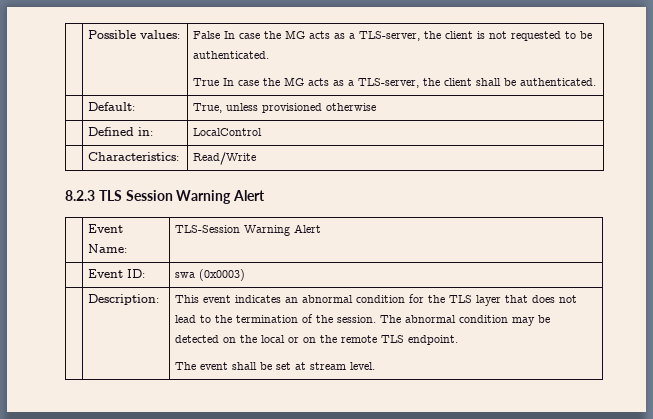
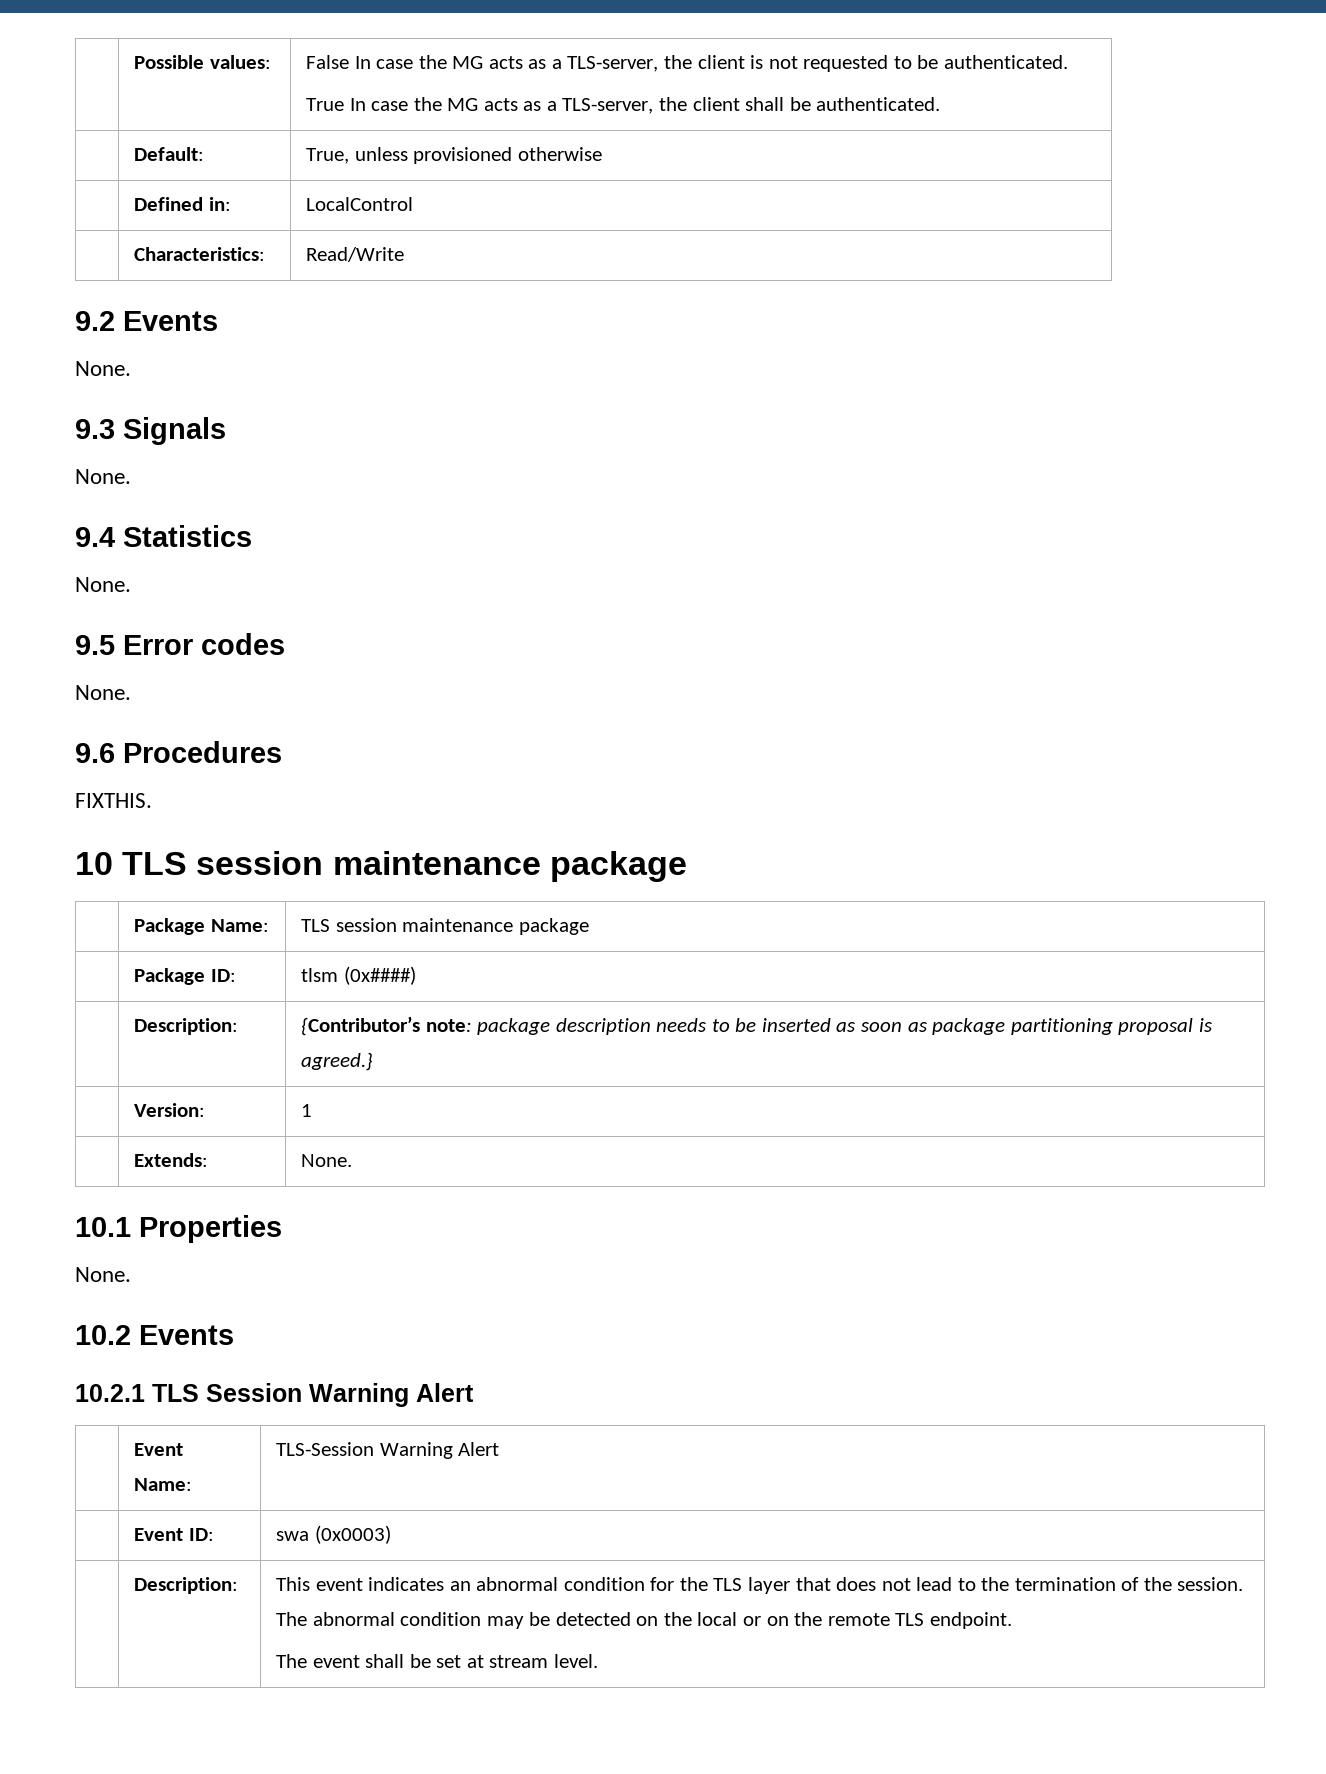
[65,190,95,201] 8.2.3 -> [75,311,218,331] [75,361,131,376] [75,417,226,445] [75,469,131,484] [75,525,252,547] [75,577,131,592] [75,633,285,655] [75,685,131,700] [75,741,282,763] [75,793,152,808] [75,851,687,882] [134,918,269,935] [301,918,589,935] [134,968,236,985] [301,966,416,985] [134,1018,239,1035] [301,1016,1212,1036] [301,1052,374,1071] [134,1103,206,1117] [301,1104,313,1117] [134,1153,209,1167] [301,1154,353,1167] [75,1215,282,1243] [75,1267,131,1282] [75,1325,234,1345] [75,1384,145,1402] 9.2 Events // None. // 9.3 Signals // None. // 9.4 Statistics // None. // 9.5 Error codes // None. // 9.6 Procedures // FIXTHIS. // 10 TLS session maintenance package // | Package Name: | TLS session maintenance package // | Package ID: | tlsm (0x####) // | Description: | {Contributor’s note: package description needs to be inserted as soon as package partitioning proposal is agreed.} // | Version: | 1 // | Extends: | None. // 10.1 Properties // None. // 10.2 Events // 10.2.1

